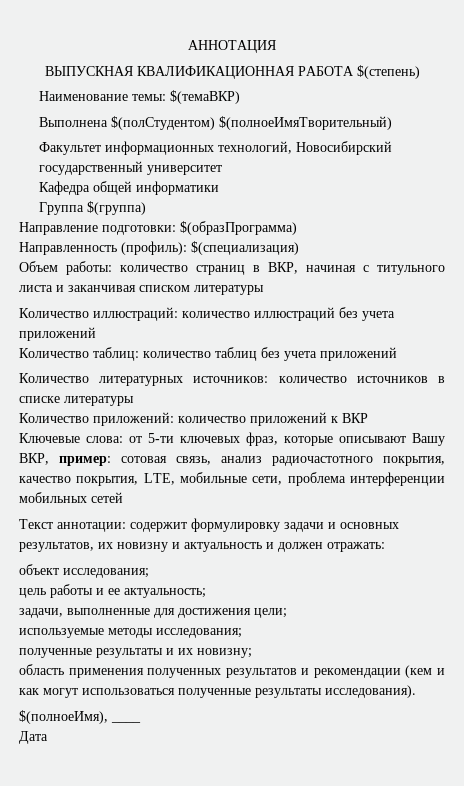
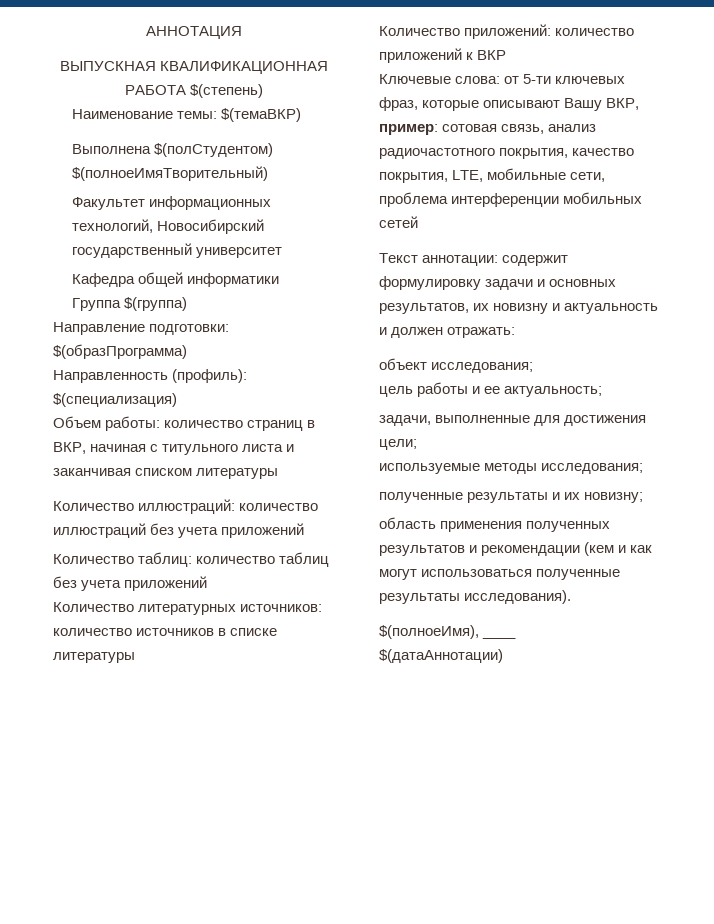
[19,731,48,744] Дата -> [379,649,503,663] $(датаАннотации)

